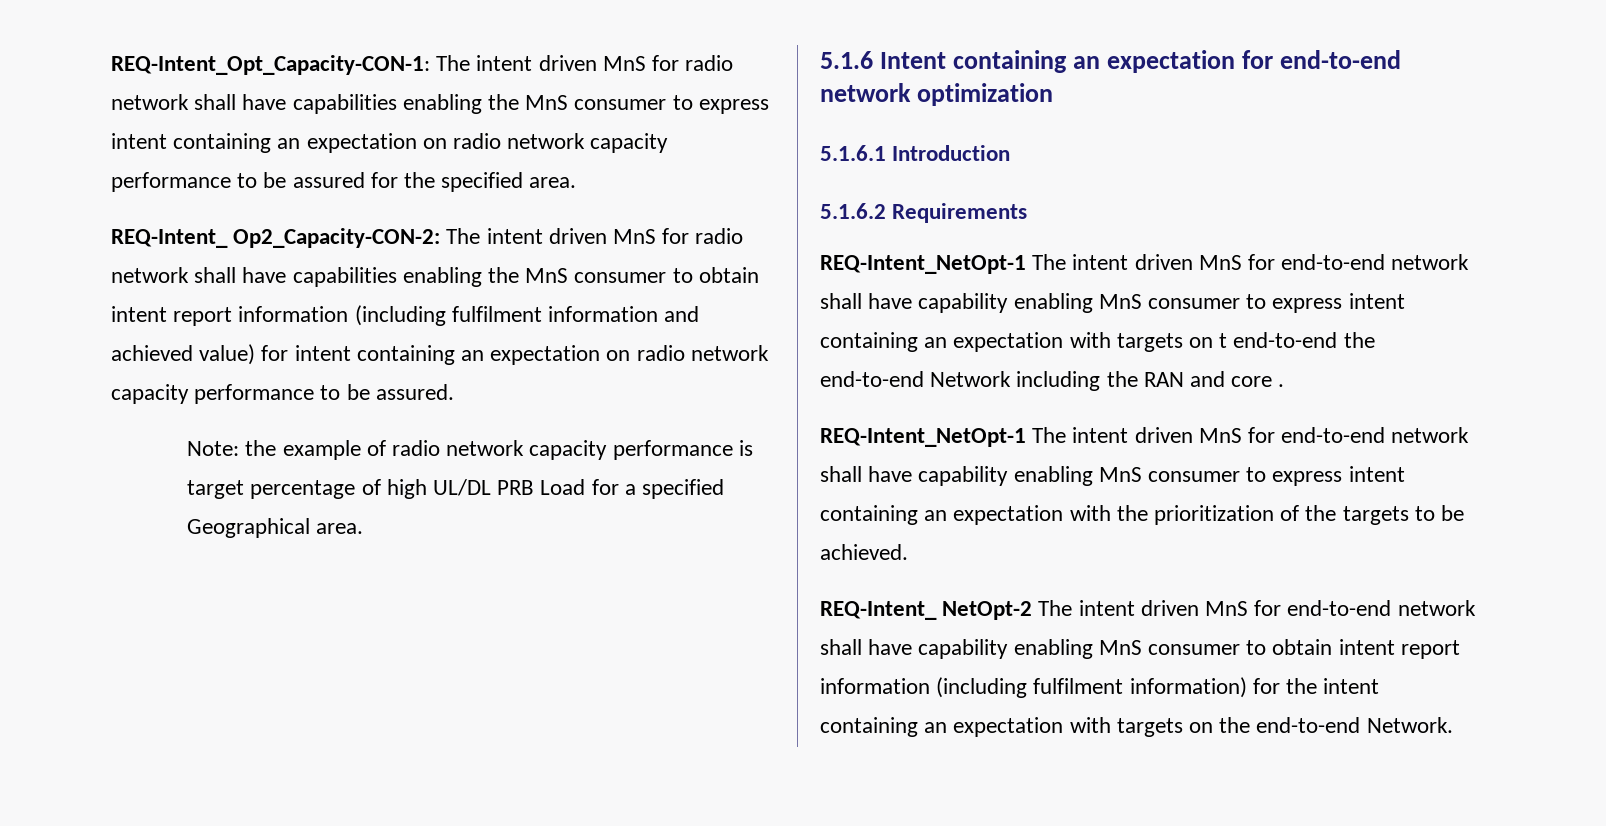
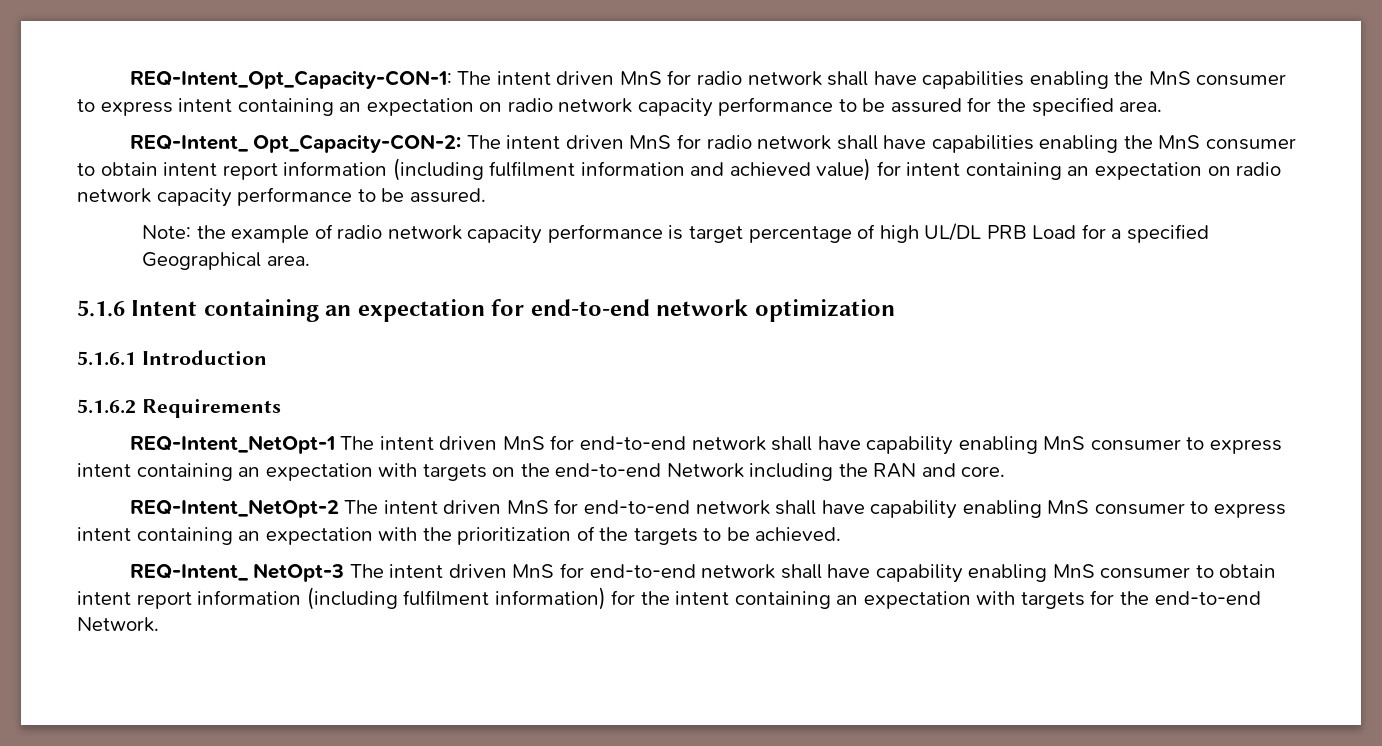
[233,228,441,248] Op2_Capacity-CON-2: -> [253,134,462,153] Opt_Capacity-CON-2:
[1219,332,1338,348] t end-to-end -> (516, 472) none
[1231,376,1285,387] [820,428,1026,447] core . // REQ-Intent_NetOpt-1 -> [961,466,1006,477] [129,499,339,518] core. // REQ-Intent_NetOpt-2
[942,601,1033,620] NetOpt-2 -> [253,563,345,582] NetOpt-3
[1189,722,1214,733] on -> [1090,590,1115,605] for

